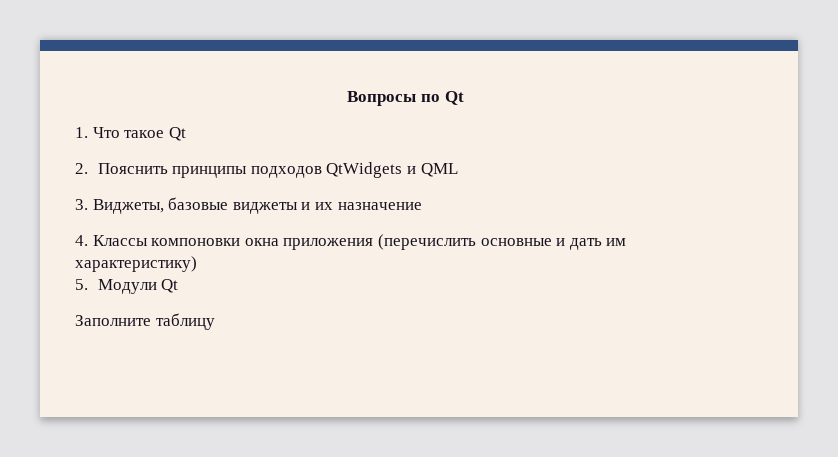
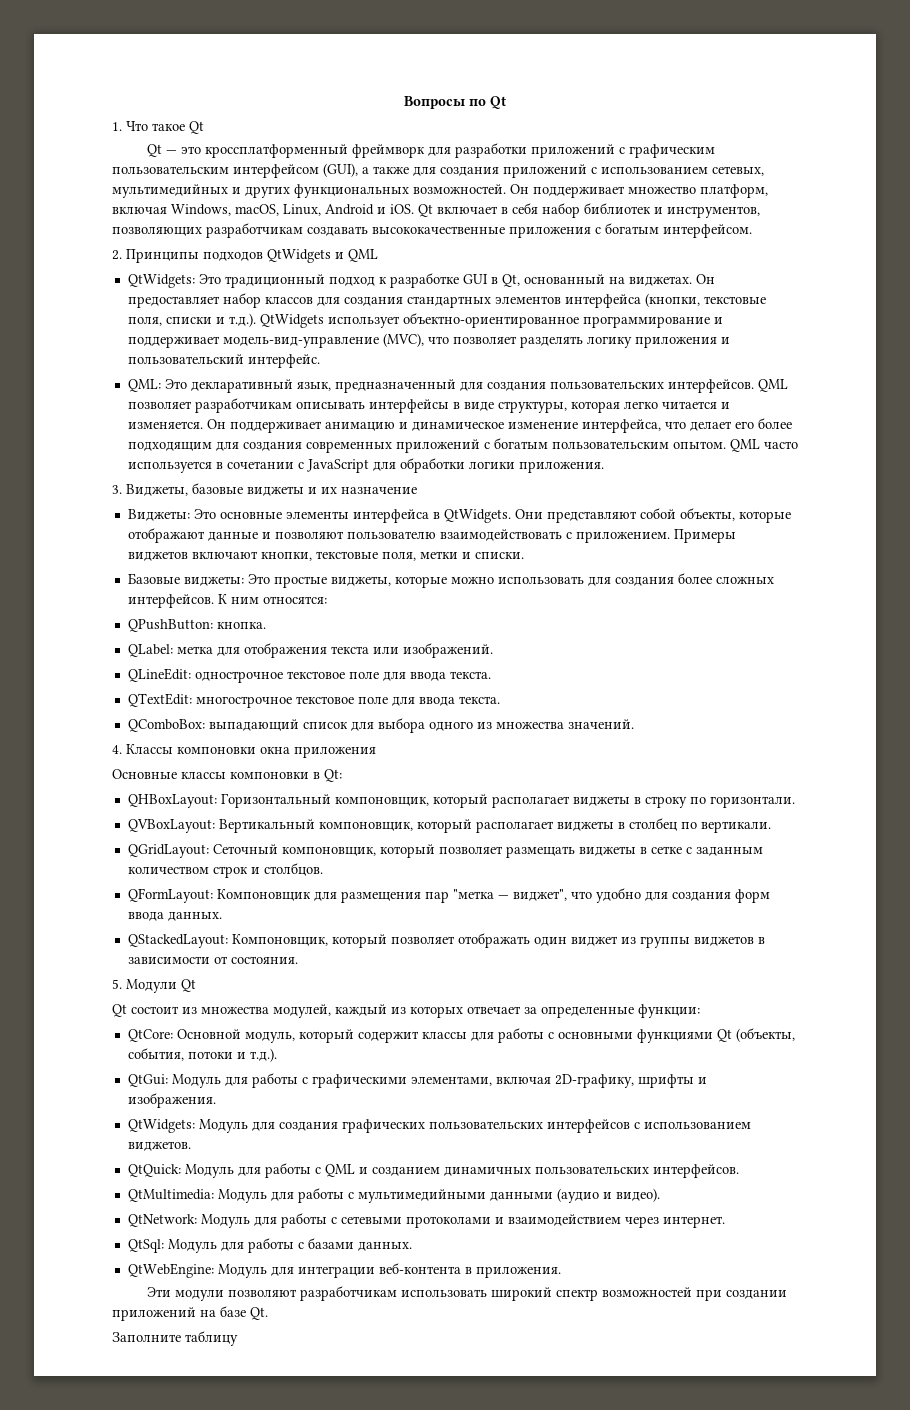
[75,162,458,178] 2. Пояснить принципы подходов QtWidgets и QML -> [147,143,716,158] [112,163,764,178] [112,184,768,198] [112,203,760,218] [112,223,752,238] [112,249,378,263] [127,273,715,288] [127,293,766,308] [127,313,723,328] [127,333,730,348] [127,354,320,368] [127,379,788,393] [127,398,730,413] [127,418,792,433] [127,438,798,453] [127,458,604,473] Qt — это кроссплатформенный фреймворк для разработки приложений с графическим пользовательским интерфейсом (GUI), а также для создания приложений с использованием сетевых, мультимедийных и других функциональных возможностей. Он поддерживает множество платформ, включая Windows, macOS, Linux, Android и iOS. Qt включает в себя набор библиотек и инструментов, позволяющих разработчикам создавать высококачественные приложения с богатым интерфейсом. // 2. Принципы подходов QtWidgets и QML // QtWidgets: Это традиционный подход к разработке GUI в Qt, основанный на виджетах. Он предоставляет набор классов для создания стандартных элементов интерфейса (кнопки, текстовые поля, списки и т.д.). QtWidgets использует объектно-ориентированное программирование и поддерживает модель-вид-управление (MVC), что позволяет разделять логику приложения и пользовательский интерфейс. // QML: Это декларативный язык, предназначенный для создания пользовательских интерфейсов. QML позволяет разработчикам описывать интерфейсы в виде структуры, которая легко читается и изменяется. Он поддерживает анимацию и динамическое изменение интерфейса, что делает его более подходящим для создания современных приложений с богатым пользовательским опытом. QML часто используется в сочетании с JavaScript для обработки логики приложения.
(422, 206) none -> [127,508,791,523] [127,528,736,543] [127,551,524,561] [127,573,774,588] [127,594,327,608] [127,619,266,632] [127,643,493,658] [127,668,491,683] [127,693,500,708] [127,718,634,733] // Виджеты: Это основные элементы интерфейса в QtWidgets. Они представляют собой объекты, которые отображают данные и позволяют пользователю взаимодействовать с приложением. Примеры виджетов включают кнопки, текстовые поля, метки и списки. // Базовые виджеты: Это простые виджеты, которые можно использовать для создания более сложных интерфейсов. К ним относятся: // QPushButton: кнопка. // QLabel: метка для отображения текста или изображений. // QLineEdit: однострочное текстовое поле для ввода текста. // QTextEdit: многострочное текстовое поле для ввода текста. // QComboBox: выпадающий список для выбора одного из множества значений.
[377,234,627,250] [75,256,197,272] [75,279,179,294] (перечислить основные и дать им характеристику) // 5. Модули Qt -> [112,769,342,782] [127,794,795,808] [127,818,771,833] [127,844,763,858] [127,863,323,878] [127,888,770,903] [127,912,222,921] [127,933,765,948] [127,956,298,964] [112,979,196,993] [112,1004,700,1018] [127,1028,795,1043] [127,1048,277,1062] [127,1073,707,1088] [127,1093,216,1108] [127,1119,751,1133] [127,1141,191,1151] [127,1163,739,1178] [127,1188,660,1203] [127,1213,725,1228] [127,1238,412,1253] [127,1263,561,1278] [147,1286,788,1301] [112,1306,268,1321] // Основные классы компоновки в Qt: // QHBoxLayout: Горизонтальный компоновщик, который располагает виджеты в строку по горизонтали. // QVBoxLayout: Вертикальный компоновщик, который располагает виджеты в столбец по вертикали. // QGridLayout: Сеточный компоновщик, который позволяет размещать виджеты в сетке с заданным количеством строк и столбцов. // QFormLayout: Компоновщик для размещения пар "метка — виджет", что удобно для создания форм ввода данных. // QStackedLayout: Компоновщик, который позволяет отображать один виджет из группы виджетов в зависимости от состояния. // 5. Модули Qt // Qt состоит из множества модулей, каждый из которых отвечает за определенные функции: // QtCore: Основной модуль, который содержит классы для работы с основными функциями Qt (объекты, события, потоки и т.д.). // QtGui: Модуль для работы с графическими элементами, включая 2D-графику, шрифты и изображения. // QtWidgets: Модуль для создания графических пользовательских интерфейсов с использованием виджетов. // QtQuick: Модуль для работы с QML и созданием динамичных пользовательских интерфейсов. // QtMultimedia: Модуль для работы с мультимедийными данными (аудио и видео). // QtNetwork: Модуль для работы с сетевыми протоколами и взаимодействием через интернет. // QtSql: Модуль для работы с базами данных. // QtWebEngine: Модуль для интеграции веб-контента в приложения. // Эти модули позволяют разработчикам использовать широкий спектр возможностей при создании приложений на базе Qt.

